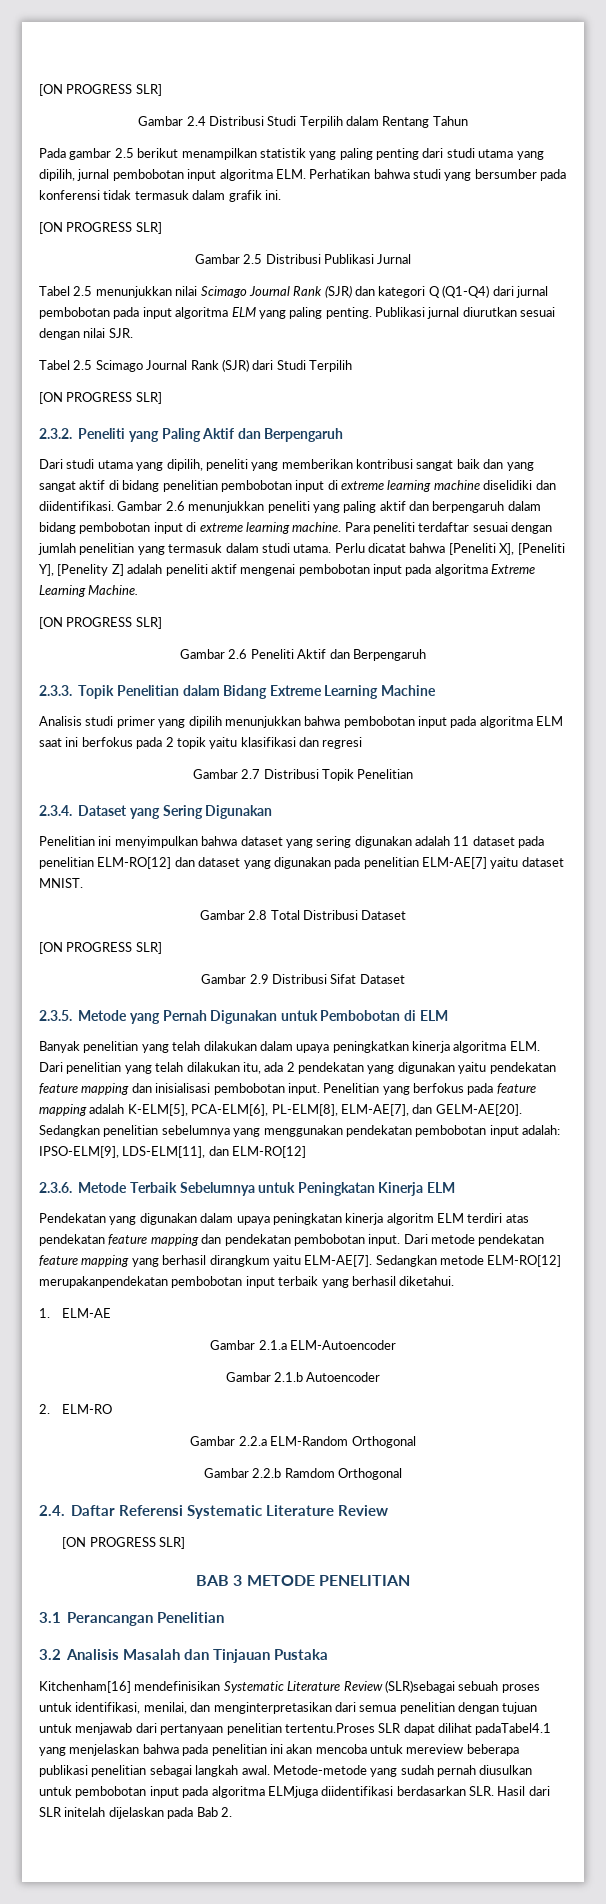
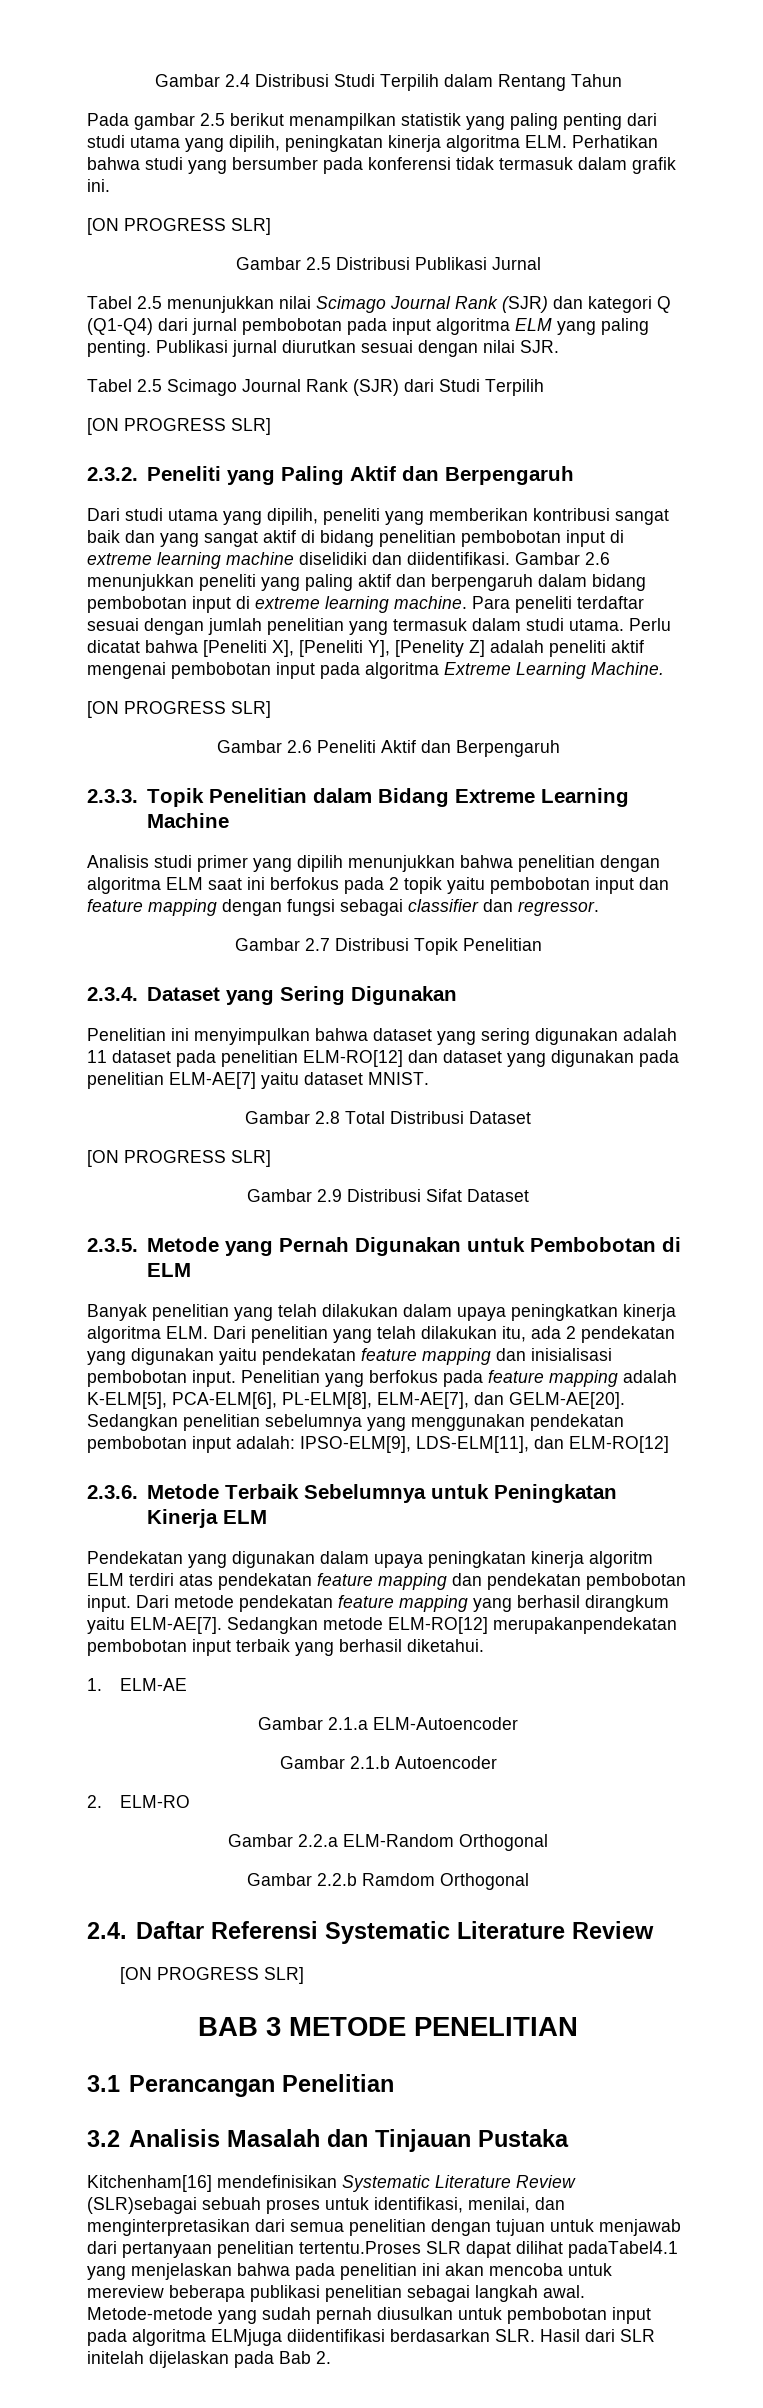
[39,84,162,96] [ON PROGRESS SLR] // -> (154, 80) none
[77,169,217,181] jurnal pembobotan input -> [285,135,441,152] peningkatan kinerja
[343,716,477,728] pembobotan input pada -> [518,855,660,872] penelitian dengan
[240,737,363,749] klasifikasi dan regresi -> [490,877,669,894] [87,899,599,916] pembobotan input dan feature mapping dengan fungsi sebagai classifier dan regressor.

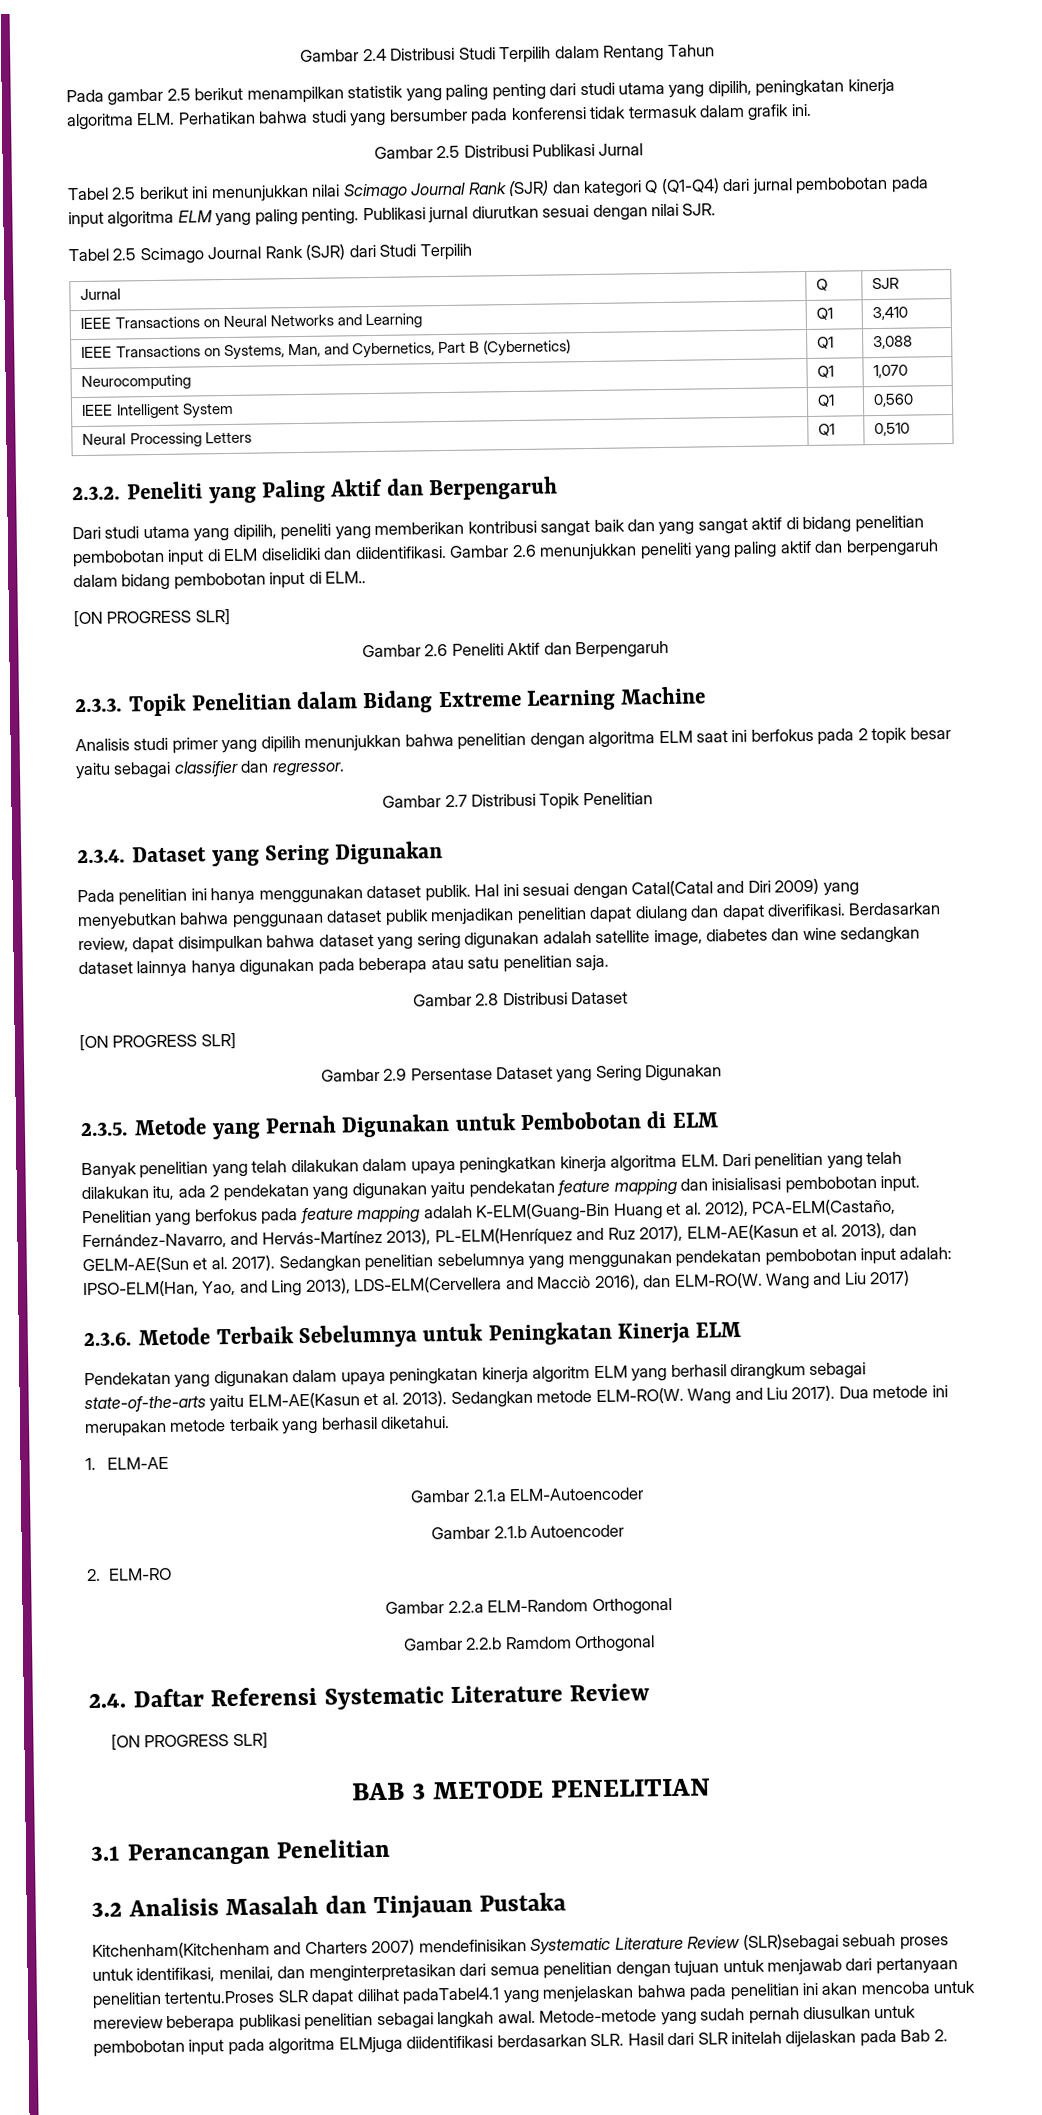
[87,218,271,235] // [ON PROGRESS SLR] -> (812, 110) none
(162, 302) none -> [138,186,209,200] berikut ini
[87,418,271,435] // [ON PROGRESS SLR] -> [80,288,122,301] [816,278,829,291] [872,277,900,290] [80,313,422,329] [816,307,834,320] [872,306,909,321] [81,339,571,361] [817,336,835,349] [873,335,914,350] [81,374,192,390] [817,365,835,378] [873,364,909,379] [81,402,234,419] [817,394,836,407] [873,393,915,408] [82,431,252,448] [818,423,836,436] [874,422,911,437] // Jurnal | Q | SJR // IEEE Transactions on Neural Networks and Learning | Q1 | 3,410 // IEEE Transactions on Systems, Man, and Cybernetics, Part B (Cybernetics) | Q1 | 3,088 // Neurocomputing | Q1 | 1,070 // IEEE Intelligent System | Q1 | 0,560 // Neural Processing Letters | Q1 | 0,510
[87,552,294,569] extreme learning machine -> [223,548,259,562] ELM
[255,596,644,613] [87,618,671,635] [87,640,644,657] [87,662,664,679] extreme learning machine. Para peneliti terdaftar sesuai dengan jumlah penelitian yang termasuk dalam studi utama. Perlu dicatat bahwa [Peneliti X], [Peneliti Y], [Penelity Z] adalah peneliti aktif mengenai pembobotan input pada algoritma Extreme Learning Machine. -> [325,571,368,584] ELM..
[447,877,669,894] [87,899,335,916] yaitu pembobotan input dan feature mapping dengan fungsi -> [909,727,951,740] [75,762,111,780] besar yaitu
[87,1028,310,1045] Penelitian ini menyimpulkan -> [77,878,859,906] [77,902,942,931] [78,935,263,954] Pada penelitian ini hanya menggunakan dataset publik. Hal ini sesuai dengan Catal(Catal and Diri 2009) yang menyebutkan bahwa penggunaan dataset publik menjadikan penelitian dapat diulang dan dapat diverifikasi. Berdasarkan review, dapat disimpulkan
[87,1050,679,1067] [87,1072,429,1089] 11 dataset pada penelitian ELM-RO[12] dan dataset yang digunakan pada penelitian ELM-AE[7] yaitu dataset MNIST. -> [595,926,921,947] [78,954,610,978] satellite image, diabetes dan wine sedangkan dataset lainnya hanya digunakan pada beberapa atau satu penelitian saja.
[345,1111,385,1124] Total -> (500, 999) none
[347,1189,529,1202] Distribusi Sifat Dataset -> [410,1064,723,1083] Persentase Dataset yang Sering Digunakan
[87,1392,625,1409] K-ELM[5], PCA-ELM[6], PL-ELM[8], ELM-AE[7], dan GELM-AE[20]. -> [476,1198,897,1222] [82,1222,918,1250] [82,1255,276,1274] K-ELM(Guang-Bin Huang et al. 2012), PCA-ELM(Castaño, Fernández-Navarro, and Hervás-Martínez 2013), PL-ELM(Henríquez and Ruz 2017), ELM-AE(Kasun et al. 2013), dan GELM-AE(Sun et al. 2017).
[300,1436,669,1453] IPSO-ELM[9], LDS-ELM[11], dan ELM-RO[12] -> [83,1270,911,1298] IPSO-ELM(Han, Yao, and Ling 2013), LDS-ELM(Cervellera and Macciò 2016), dan ELM-RO(W. Wang and Liu 2017)
[129,1573,686,1590] [87,1595,669,1612] [87,1617,677,1634] [87,1639,231,1656] terdiri atas pendekatan feature mapping dan pendekatan pembobotan input. Dari metode pendekatan feature mapping yang berhasil dirangkum yaitu ELM-AE[7]. Sedangkan metode ELM-RO[12] merupakanpendekatan pembobotan input -> [631,1362,867,1382] [84,1385,948,1414] [84,1419,227,1438] yang berhasil dirangkum sebagai state-of-the-arts yaitu ELM-AE(Kasun et al. 2013). Sedangkan metode ELM-RO(W. Wang and Liu 2017). Dua metode ini merupakan metode
[87,2175,212,2192] Kitchenham[16] -> [92,1939,416,1959] Kitchenham(Kitchenham and Charters 2007)

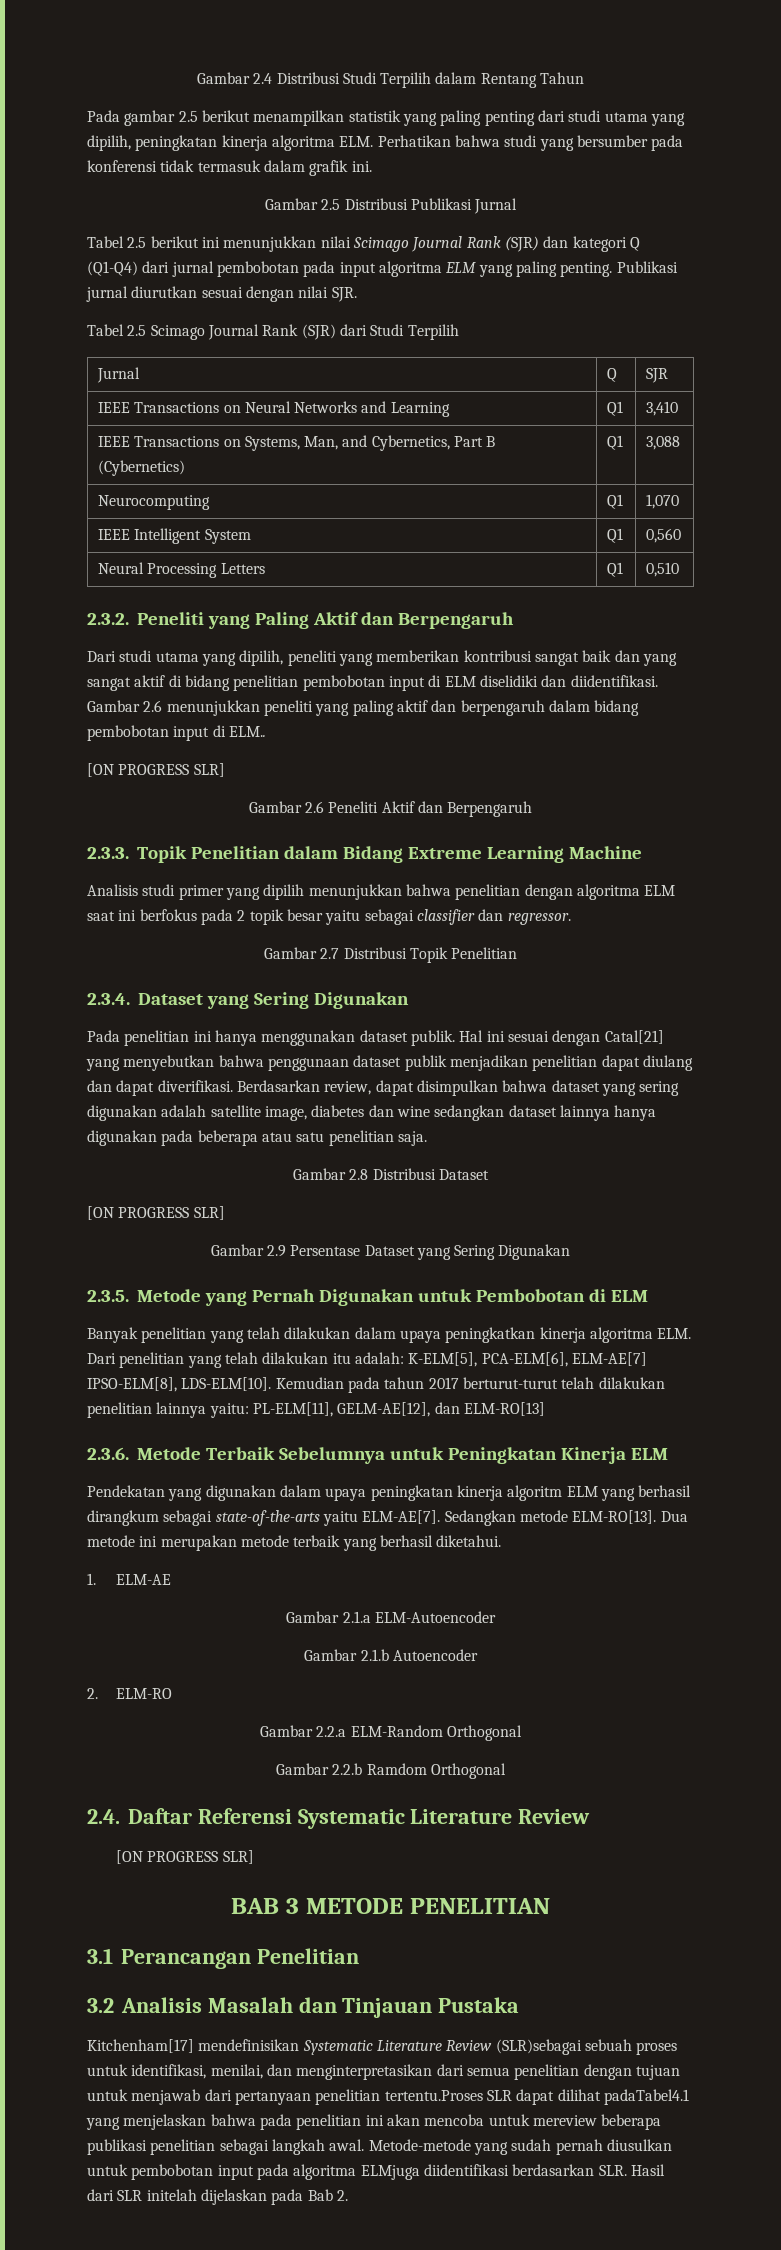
[631,878,820,897] Catal(Catal and Diri 2009) -> [604,1030,664,1044] Catal[21]
[152,1175,921,1202] [82,1198,897,1227] [82,1222,918,1250] [82,1247,953,1274] [83,1270,911,1298] itu, ada 2 pendekatan yang digunakan yaitu pendekatan feature mapping dan inisialisasi pembobotan input. Penelitian yang berfokus pada feature mapping adalah K-ELM(Guang-Bin Huang et al. 2012), PCA-ELM(Castaño, Fernández-Navarro, and Hervás-Martínez 2013), PL-ELM(Henríquez and Ruz 2017), ELM-AE(Kasun et al. 2013), dan GELM-AE(Sun et al. 2017). Sedangkan penelitian sebelumnya yang menggunakan pendekatan pembobotan input adalah: IPSO-ELM(Han, Yao, and Ling 2013), LDS-ELM(Cervellera and Macciò 2016), dan ELM-RO(W. Wang and Liu 2017) -> [332,1352,647,1367] [87,1377,665,1393] [87,1402,545,1418] itu adalah: K-ELM[5], PCA-ELM[6], ELM-AE[7] IPSO-ELM[8], LDS-ELM[10]. Kemudian pada tahun 2017 berturut-turut telah dilakukan penelitian lainnya yaitu: PL-ELM[11], GELM-AE[12], dan ELM-RO[13]
[247,1385,836,1409] ELM-AE(Kasun et al. 2013). Sedangkan metode ELM-RO(W. Wang and Liu 2017). -> [362,1510,657,1526] ELM-AE[7]. Sedangkan metode ELM-RO[13].
[92,1939,416,1959] Kitchenham(Kitchenham and Charters 2007) -> [87,2039,194,2053] Kitchenham[17]

